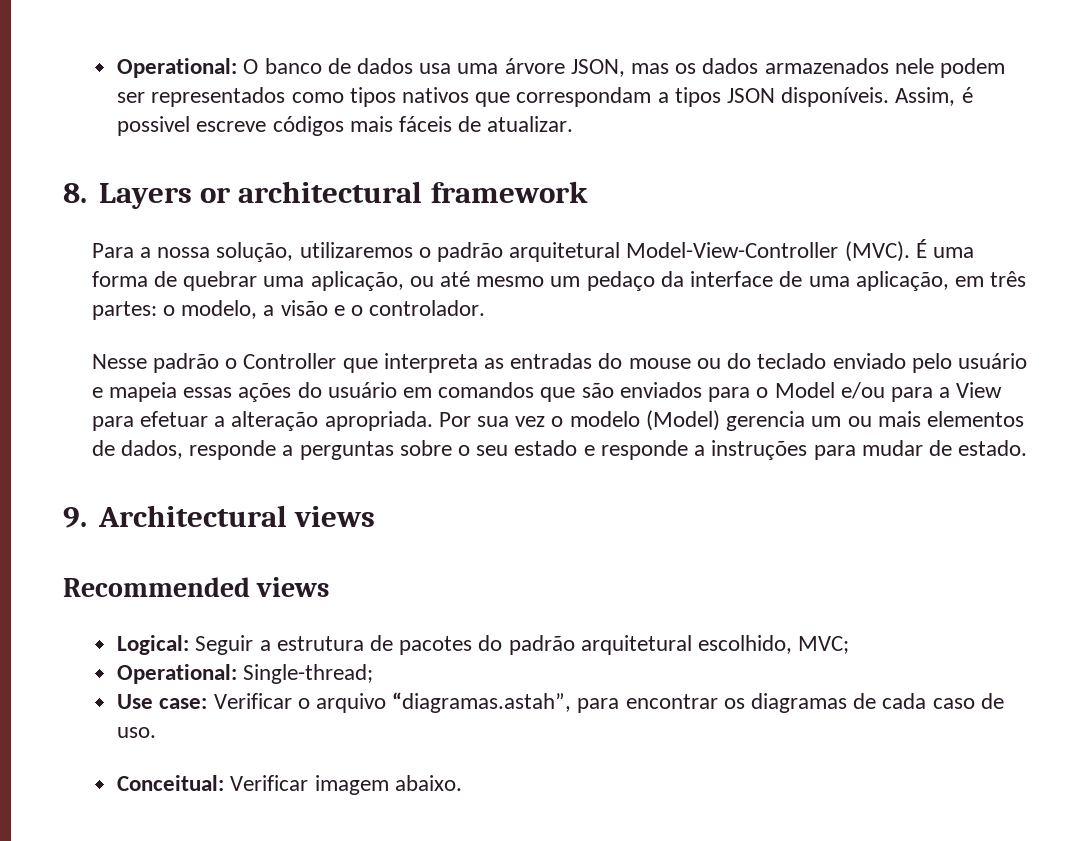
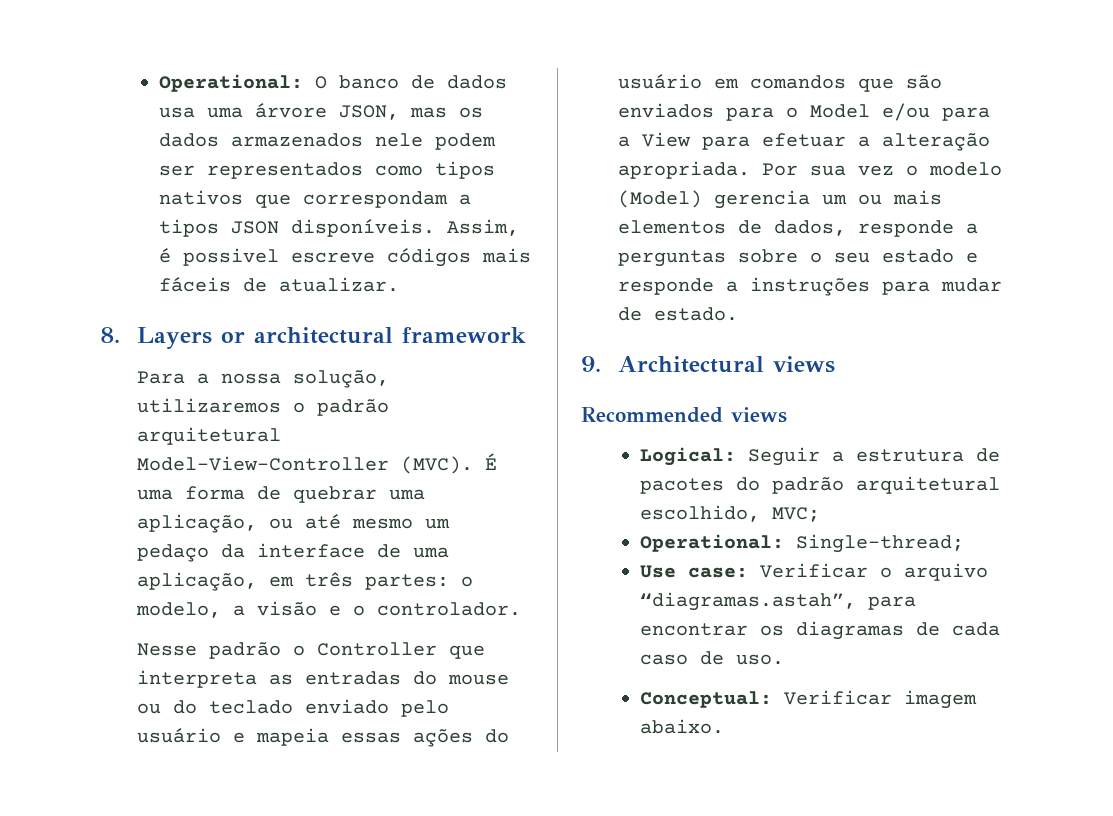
[117,775,225,791] Conceitual: -> [640,691,773,708] Conceptual:

